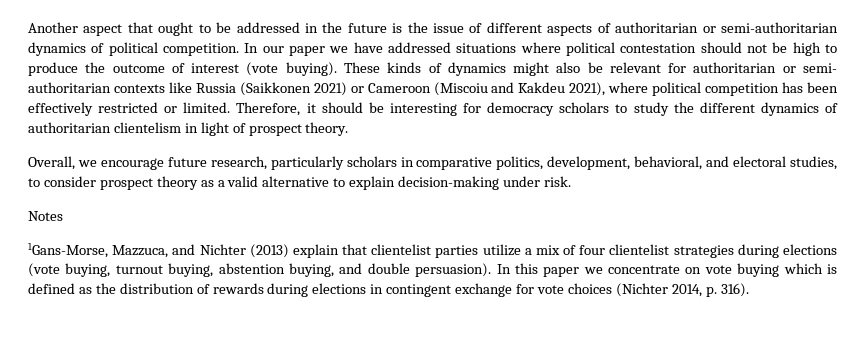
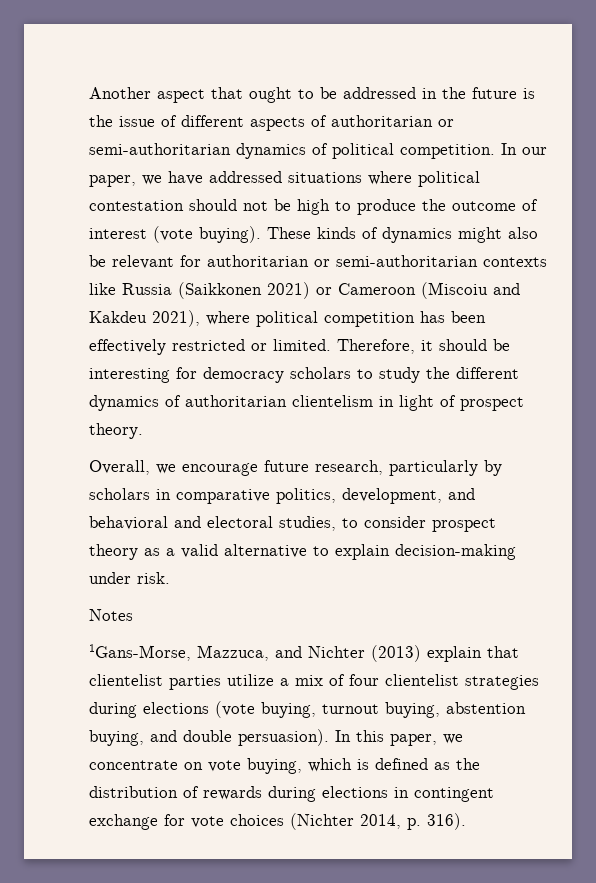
[289,46,325,56] paper -> [89,175,136,187] paper,
[803,63,838,73] [28,82,111,93] semi- authoritarian -> [336,255,478,267] semi-authoritarian
(344, 163) none -> [484,460,502,476] by
[634,156,703,170] behavioral, -> [448,488,475,500] [89,516,168,530] and behavioral
[543,267,580,277] paper -> [390,734,437,746] paper,
[737,263,780,277] buying -> [247,758,302,774] buying,

